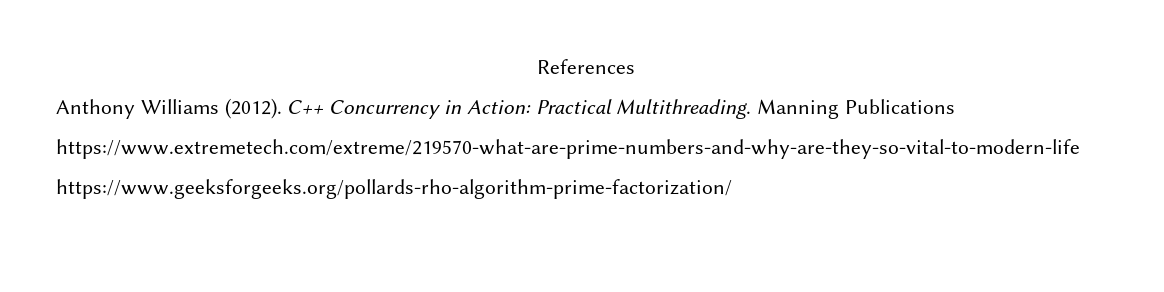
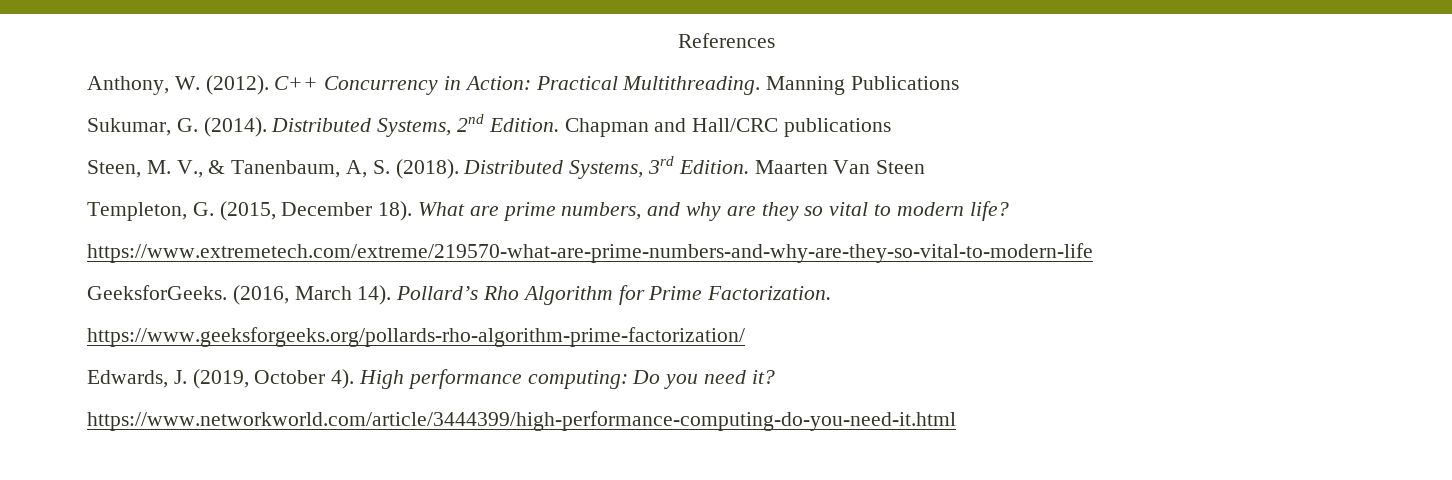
[56,99,219,119] Anthony Williams -> [87,76,200,95] Anthony, W.
[56,139,1080,159] [56,179,732,199] https://www.extremetech.com/extreme/219570-what-are-prime-numbers-and-why-are-they-so-vital-to-modern-life // https://www.geeksforgeeks.org/pollards-rho-algorithm-prime-factorization/ -> [87,114,892,137] [87,156,926,179] [87,201,1009,221] [87,243,1093,263] [87,285,832,305] [87,327,745,347] [87,369,775,389] [87,411,956,431] Sukumar, G. (2014). Distributed Systems, 2nd Edition. Chapman and Hall/CRC publications // Steen, M. V., & Tanenbaum, A, S. (2018). Distributed Systems, 3rd Edition. Maarten Van Steen // Templeton, G. (2015, December 18). What are prime numbers, and why are they so vital to modern life? // https://www.extremetech.com/extreme/219570-what-are-prime-numbers-and-why-are-they-so-vital-to-modern-life // GeeksforGeeks. (2016, March 14). Pollard’s Rho Algorithm for Prime Factorization. // https://www.geeksforgeeks.org/pollards-rho-algorithm-prime-factorization/ // Edwards, J. (2019, October 4). High performance computing: Do you need it? // https://www.networkworld.com/article/3444399/high-performance-computing-do-you-need-it.html

